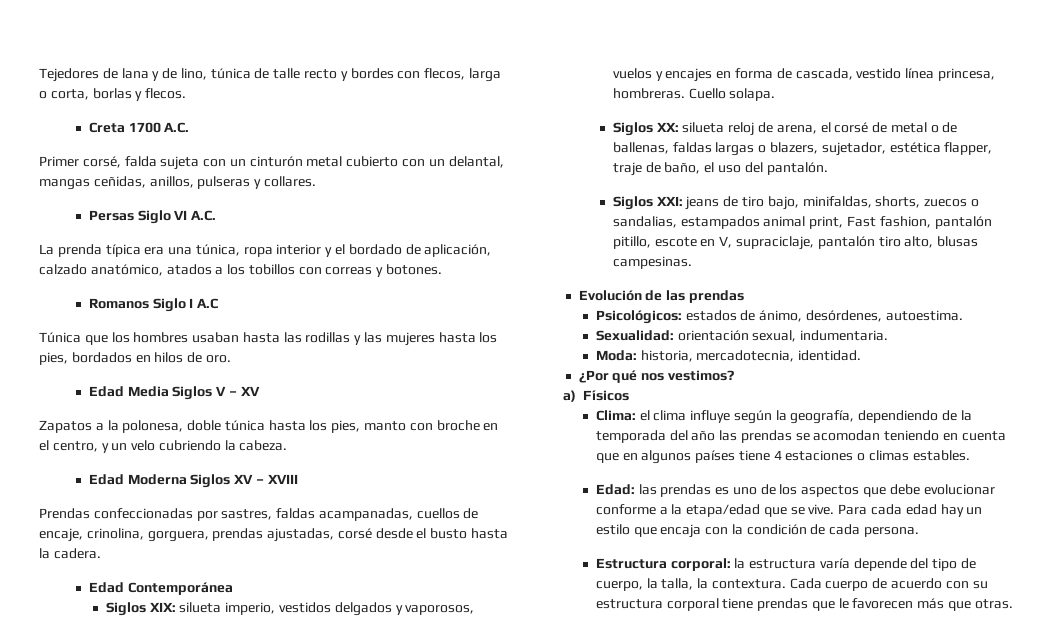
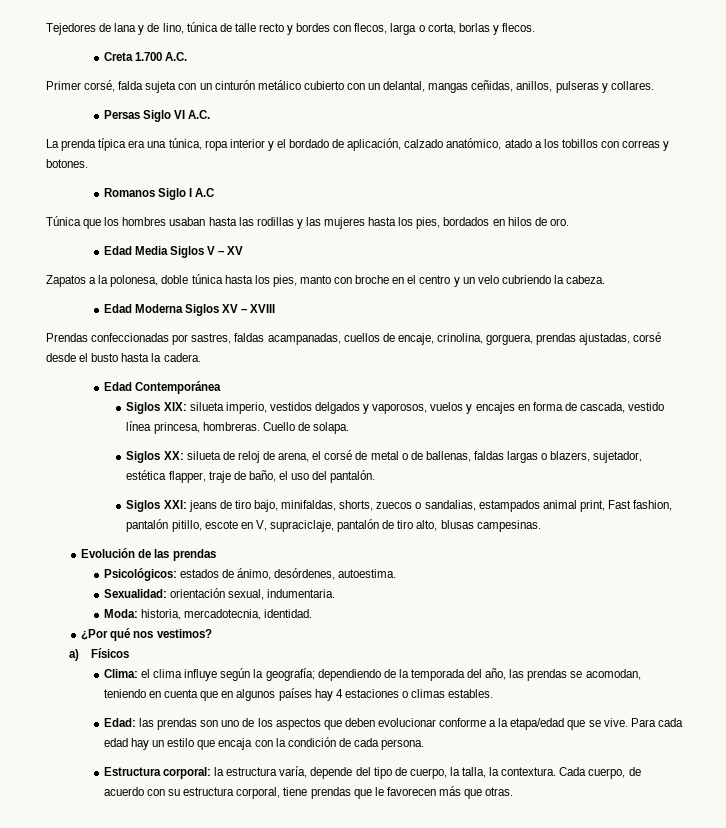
[128,122,161,133] 1700 -> [134,52,162,61] 1.700
[306,156,343,167] metal -> [257,80,301,90] metálico
[166,264,212,275] atados -> [504,139,532,148] atado
[52,441,98,452] centro, -> [419,275,451,284] centro
(726, 93) none -> [297,422,310,431] de
(725, 127) none -> [222,451,235,460] de
(875, 242) none -> [382,520,395,529] de
[790,410,855,424] geografía, -> [265,668,315,681] geografía;
[691,430,716,441] año -> [485,668,507,680] año,
[813,430,881,441] acomodan -> [585,669,641,680] acomodan,
[738,450,770,461] tiene -> [314,689,333,701] hay
[715,487,730,495] es -> [200,720,219,727] son
[889,484,920,495] debe -> [344,718,375,727] deben
[819,558,850,569] varía -> [279,766,308,778] varía,
[825,581,869,591] cuerpo -> [588,768,626,779] cuerpo,
[666,598,719,611] corporal -> [236,787,281,799] corporal,

